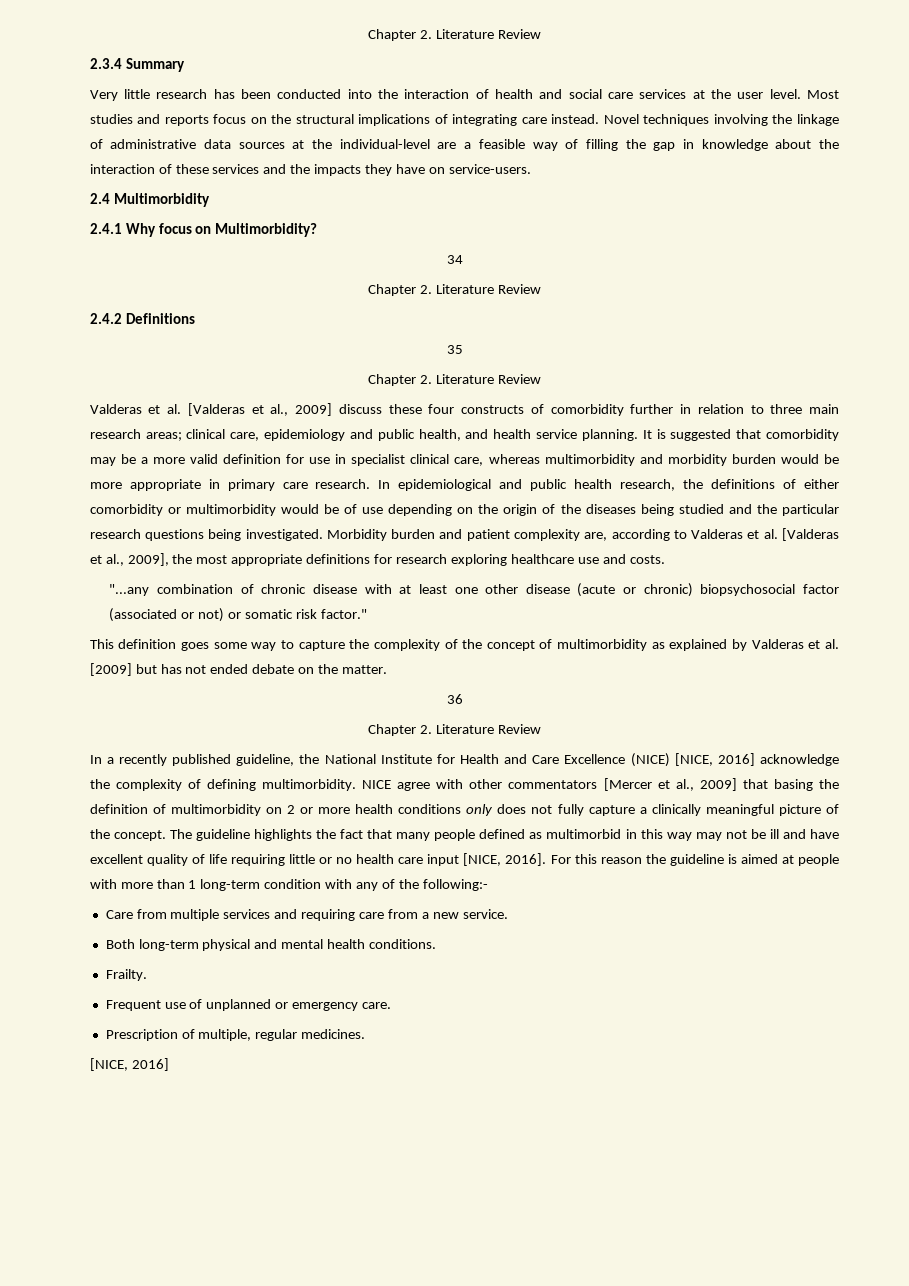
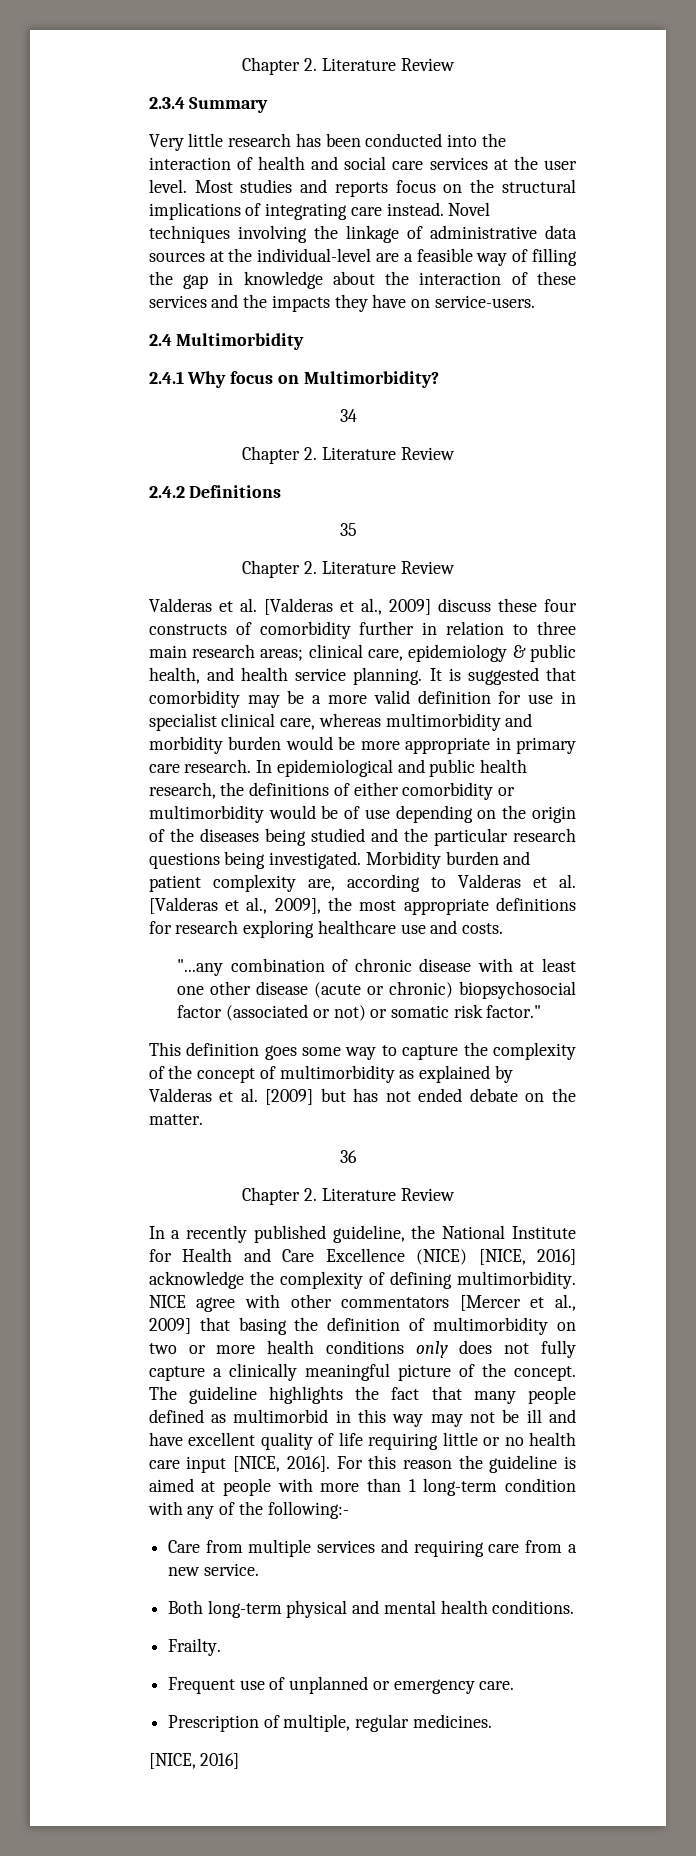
[349,429,373,439] and -> [512,645,526,658] &
[286,805,295,814] 2 -> [148,1343,177,1354] two

